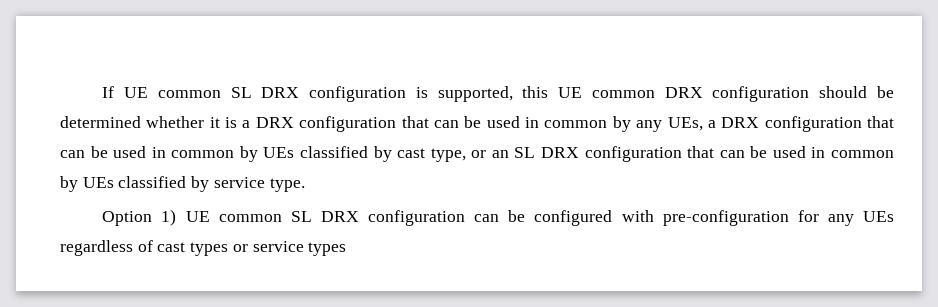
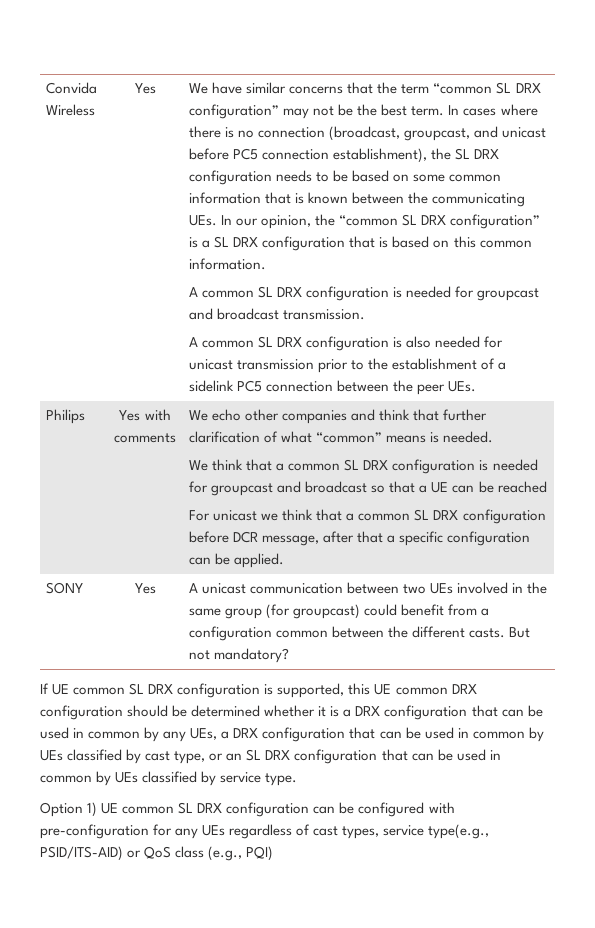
(102, 92) none -> [46,82,98,94] [46,104,96,116] [134,83,156,94] [189,82,541,94] [189,104,538,119] [189,126,547,141] [189,148,500,163] [189,170,502,185] [189,192,526,207] [189,214,541,229] [189,236,532,251] [189,258,267,270] [189,286,540,301] [189,308,366,320] [189,336,504,351] [189,358,507,373] [189,380,477,395] [46,409,86,424] [119,409,171,421] [114,433,176,443] [189,409,488,424] [189,431,494,443] [189,459,538,474] [189,481,547,496] [189,509,546,524] [189,531,531,546] [189,553,285,568] [46,582,84,594] [134,583,156,594] [189,582,548,594] [189,604,490,619] [189,626,531,641] [189,648,290,663] Convida Wireless | Yes | We have similar concerns that the term “common SL DRX configuration” may not be the best term. In cases where there is no connection (broadcast, groupcast, and unicast before PC5 connection establishment), the SL DRX configuration needs to be based on some common information that is known between the communicating UEs. In our opinion, the “common SL DRX configuration” is a SL DRX configuration that is based on this common information. // A common SL DRX configuration is needed for groupcast and broadcast transmission. // A common SL DRX configuration is also needed for unicast transmission prior to the establishment of a sidelink PC5 connection between the peer UEs. // Philips | Yes with comments | We echo other companies and think that further clarification of what “common” means is needed. // We think that a common SL DRX configuration is needed for groupcast and broadcast so that a UE can be reached // For unicast we think that a common SL DRX configuration before DCR message, after that a specific configuration can be applied. // SONY | Yes | A unicast communication between two UEs involved in the same group (for groupcast) could benefit from a configuration common between the different casts. But not mandatory? //
[190,241,347,256] types or service types -> [342,824,490,839] [40,846,274,861] types, service type(e.g., PSID/ITS-AID) or QoS class (e.g., PQI)

